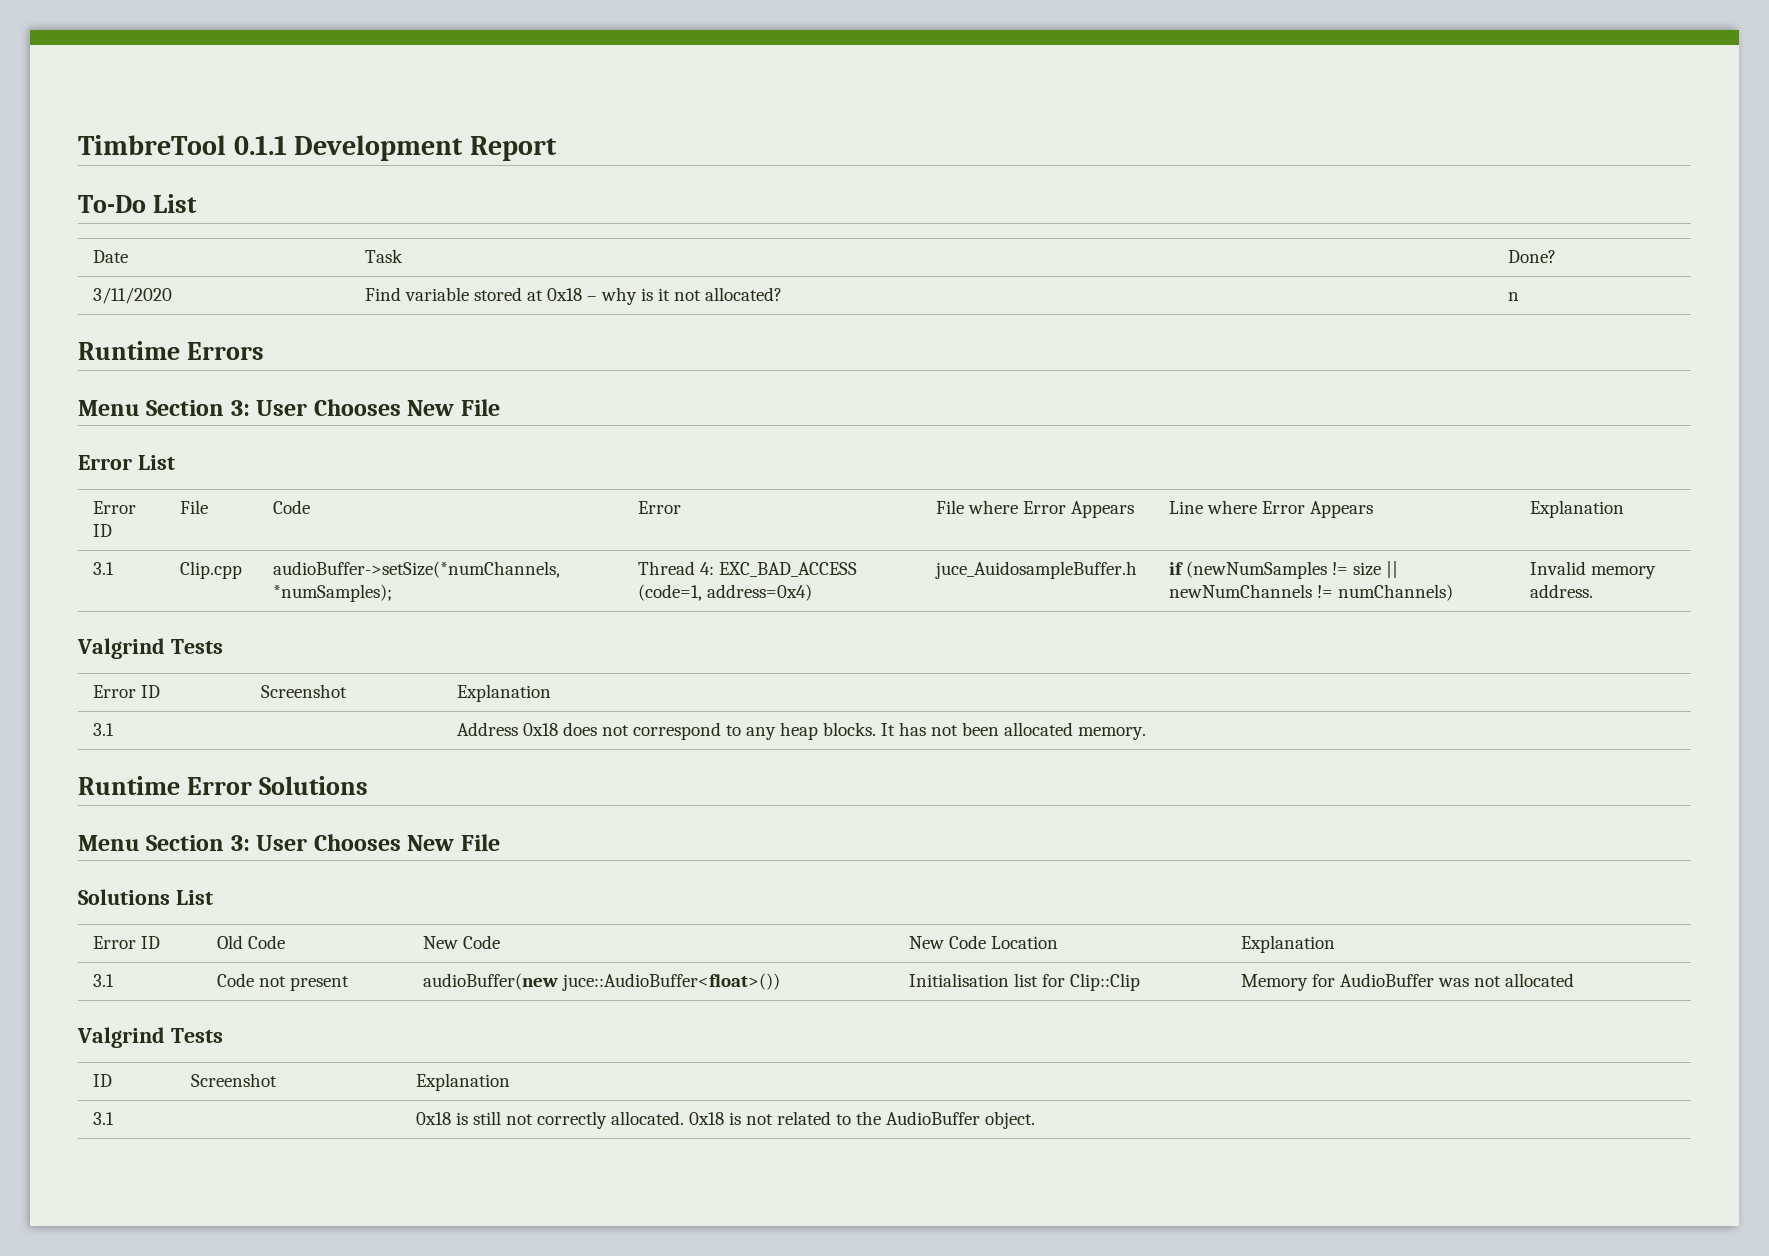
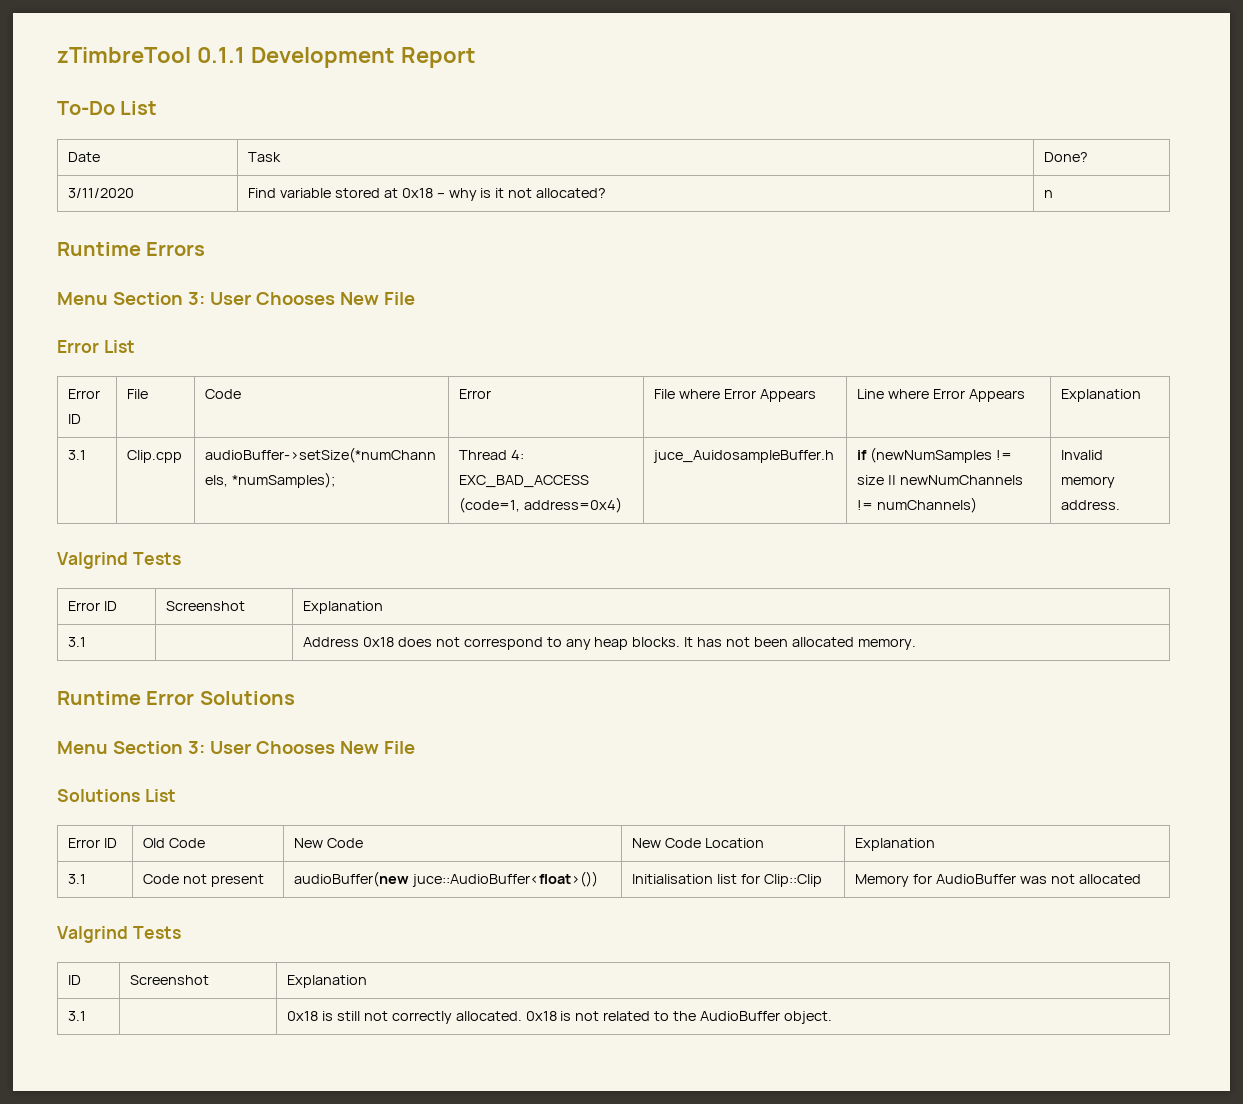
[78,135,226,155] TimbreTool -> [57,47,191,63] zTimbreTool

